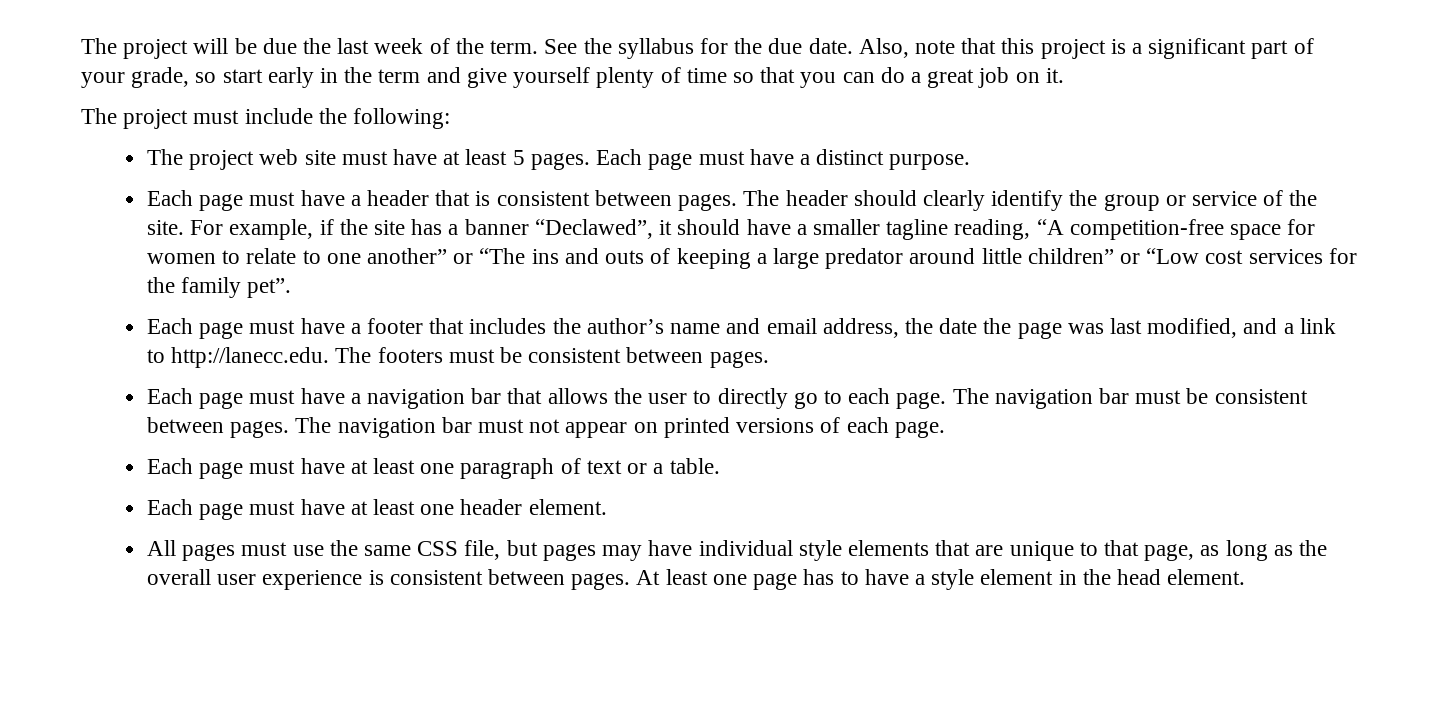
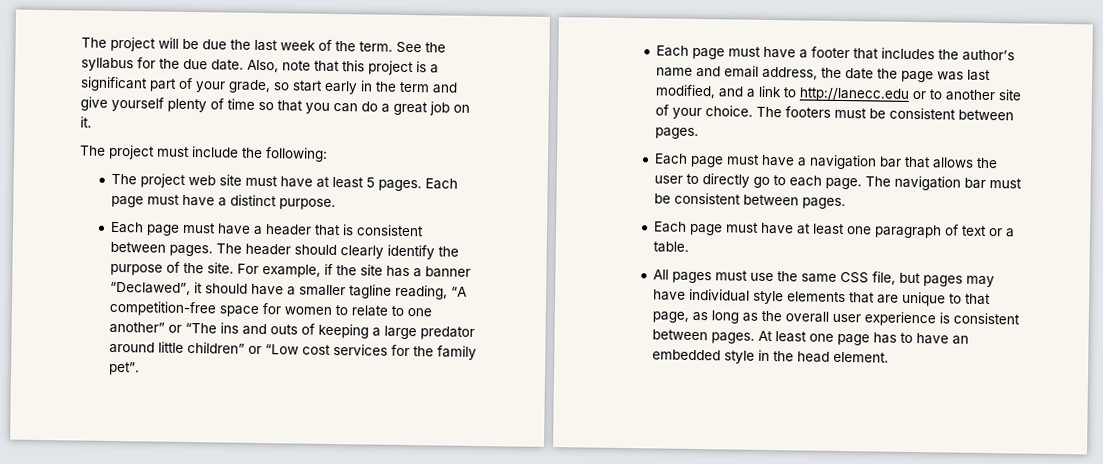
[1103,191,1257,211] group or service -> [110,263,164,276] purpose
[171,347,330,368] http://lanecc.edu. -> [799,87,1023,102] [655,104,754,120] http://lanecc.edu or to another site of your choice.
[295,417,945,438] The navigation bar must not appear on printed versions of each page. -> (847, 203) none
[147,499,607,520] // Each page must have at least one header element. -> (690, 247) none
[914,569,1054,590] a style element -> [952,335,970,345] [652,349,756,364] an embedded style

